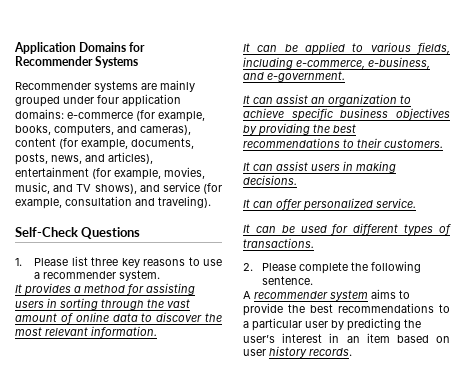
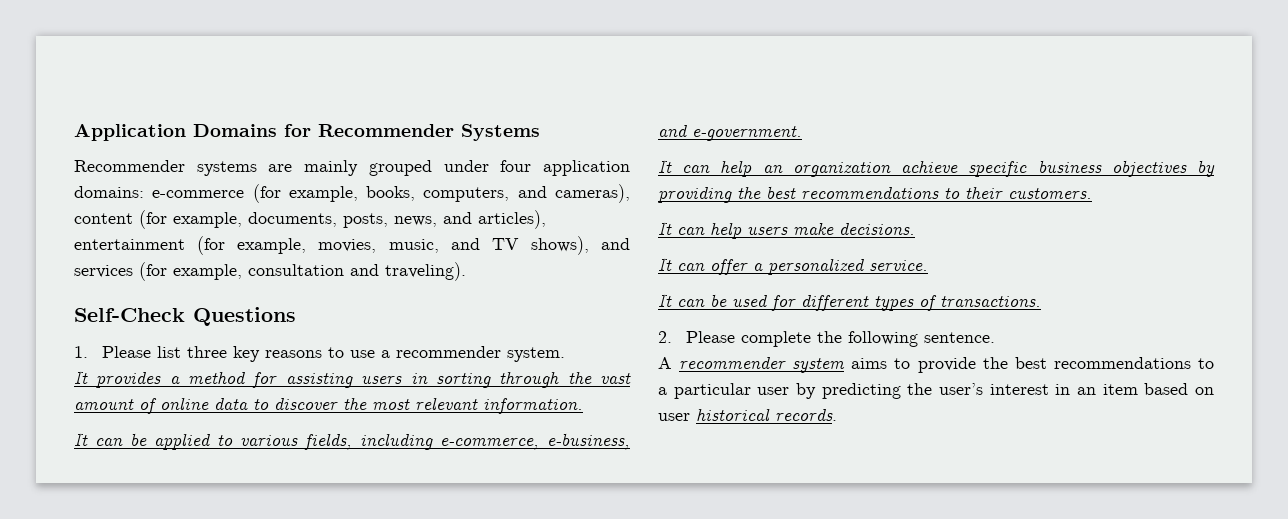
[162,182,200,192] service -> [74,265,133,278] services
[276,94,308,104] assist -> [720,160,753,177] help
[400,95,411,104] to -> (891, 169) none
[276,161,396,173] assist users in making -> [710,222,834,239] help users make
(302, 204) none -> [753,263,763,271] a
[269,346,307,358] history -> [696,408,770,421] historical

